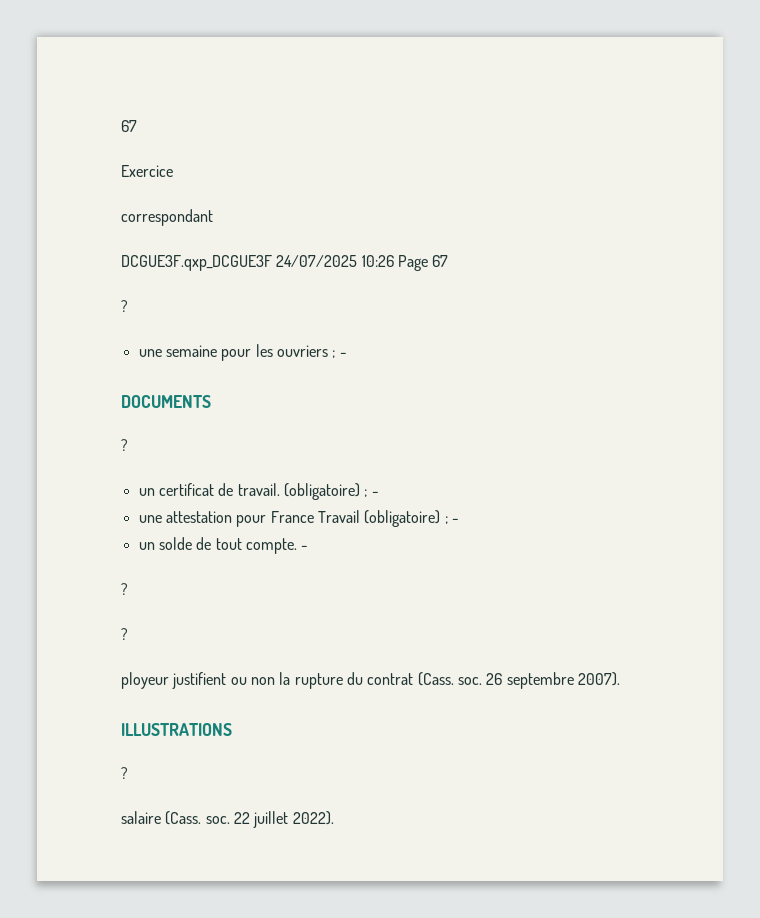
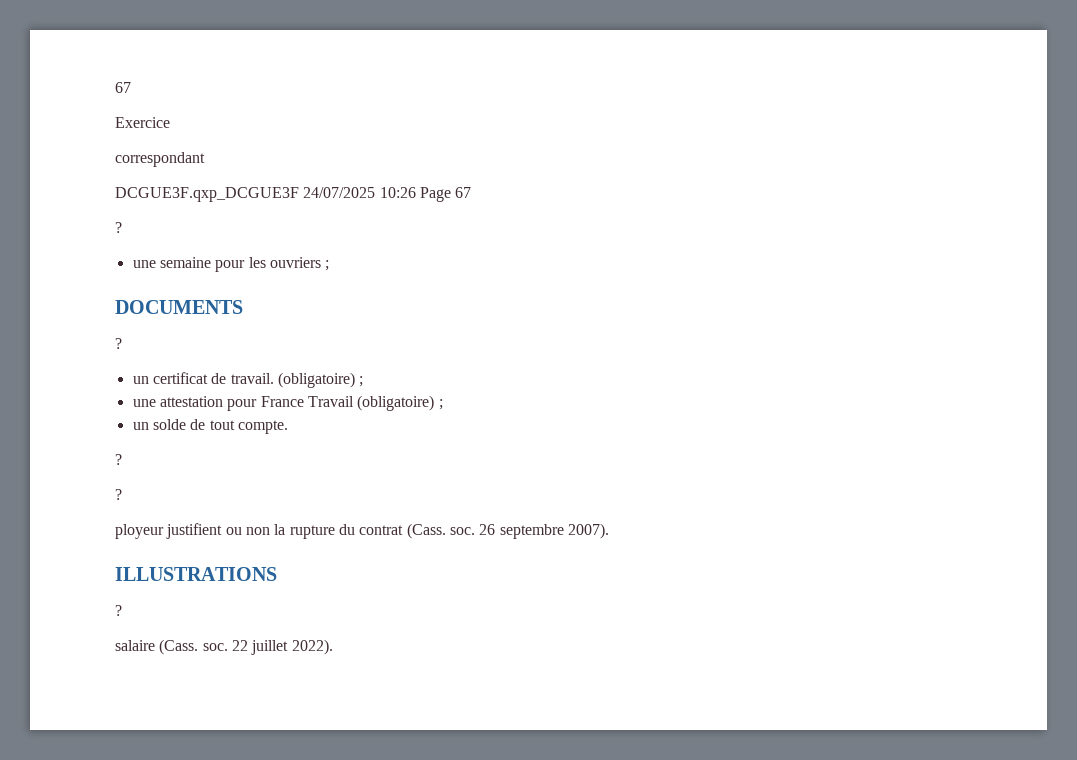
[339,352,347,357] - -> (330, 265) none
[371,491,379,496] - -> (364, 381) none
[451,518,459,523] - -> (443, 404) none
[301,545,309,550] - -> (288, 427) none

